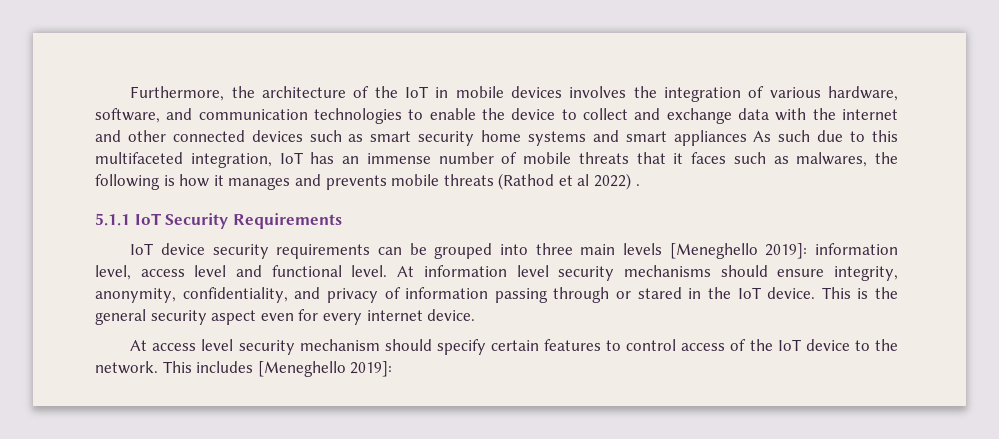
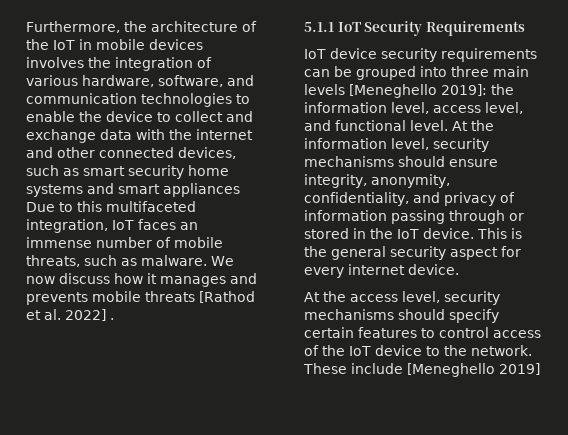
[251,130,303,142] devices -> [178,147,236,159] devices,
[753,130,844,142] As such due -> [26,202,55,212] Due
[310,152,335,164] has -> [138,219,176,230] faces
[578,152,898,167] [95,174,175,190] threats that it faces such as malwares, the following is -> [26,255,234,267] [26,273,110,284] threats, such as malware. We now discuss
[498,173,632,190] (Rathod et al 2022) -> [199,291,255,303] [26,309,106,321] [Rathod et al. 2022]
(808, 251) none -> [491,84,514,95] the
[194,265,227,277] level -> [485,102,523,114] level,
[423,265,549,277] information level -> [471,120,494,131] [304,138,429,150] the information level,
[637,287,682,299] stared -> [304,228,349,239] stored
[260,313,294,321] even -> (498, 253) none
[152,339,380,355] access level security mechanism -> [323,291,500,305] [304,309,394,320] the access level, security mechanisms
[162,361,393,377] This includes [Meneghello 2019]: -> [303,363,540,377] These include [Meneghello 2019]

